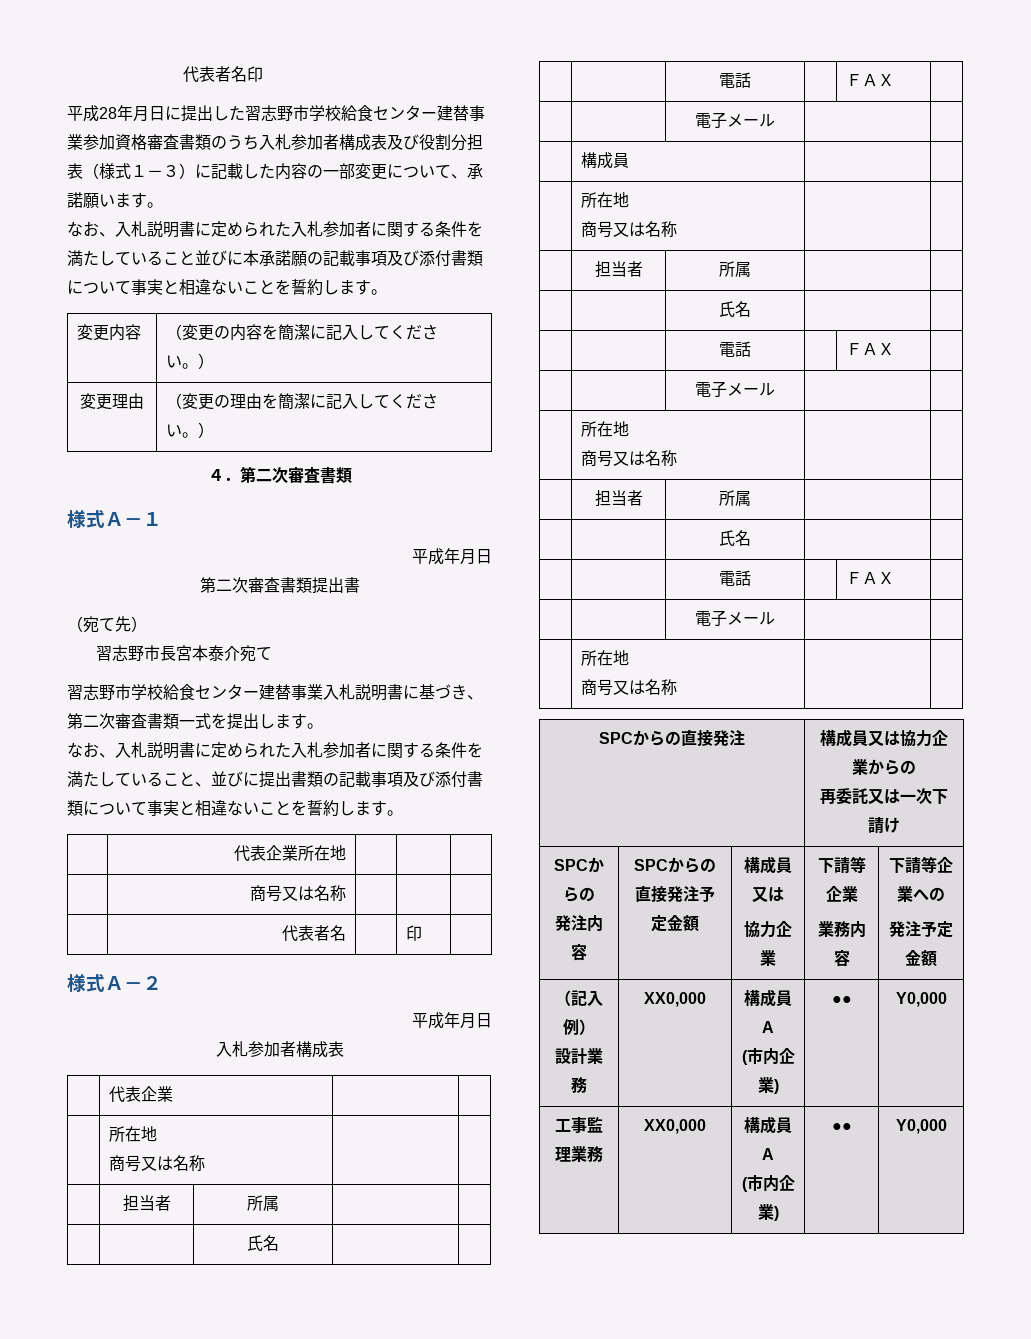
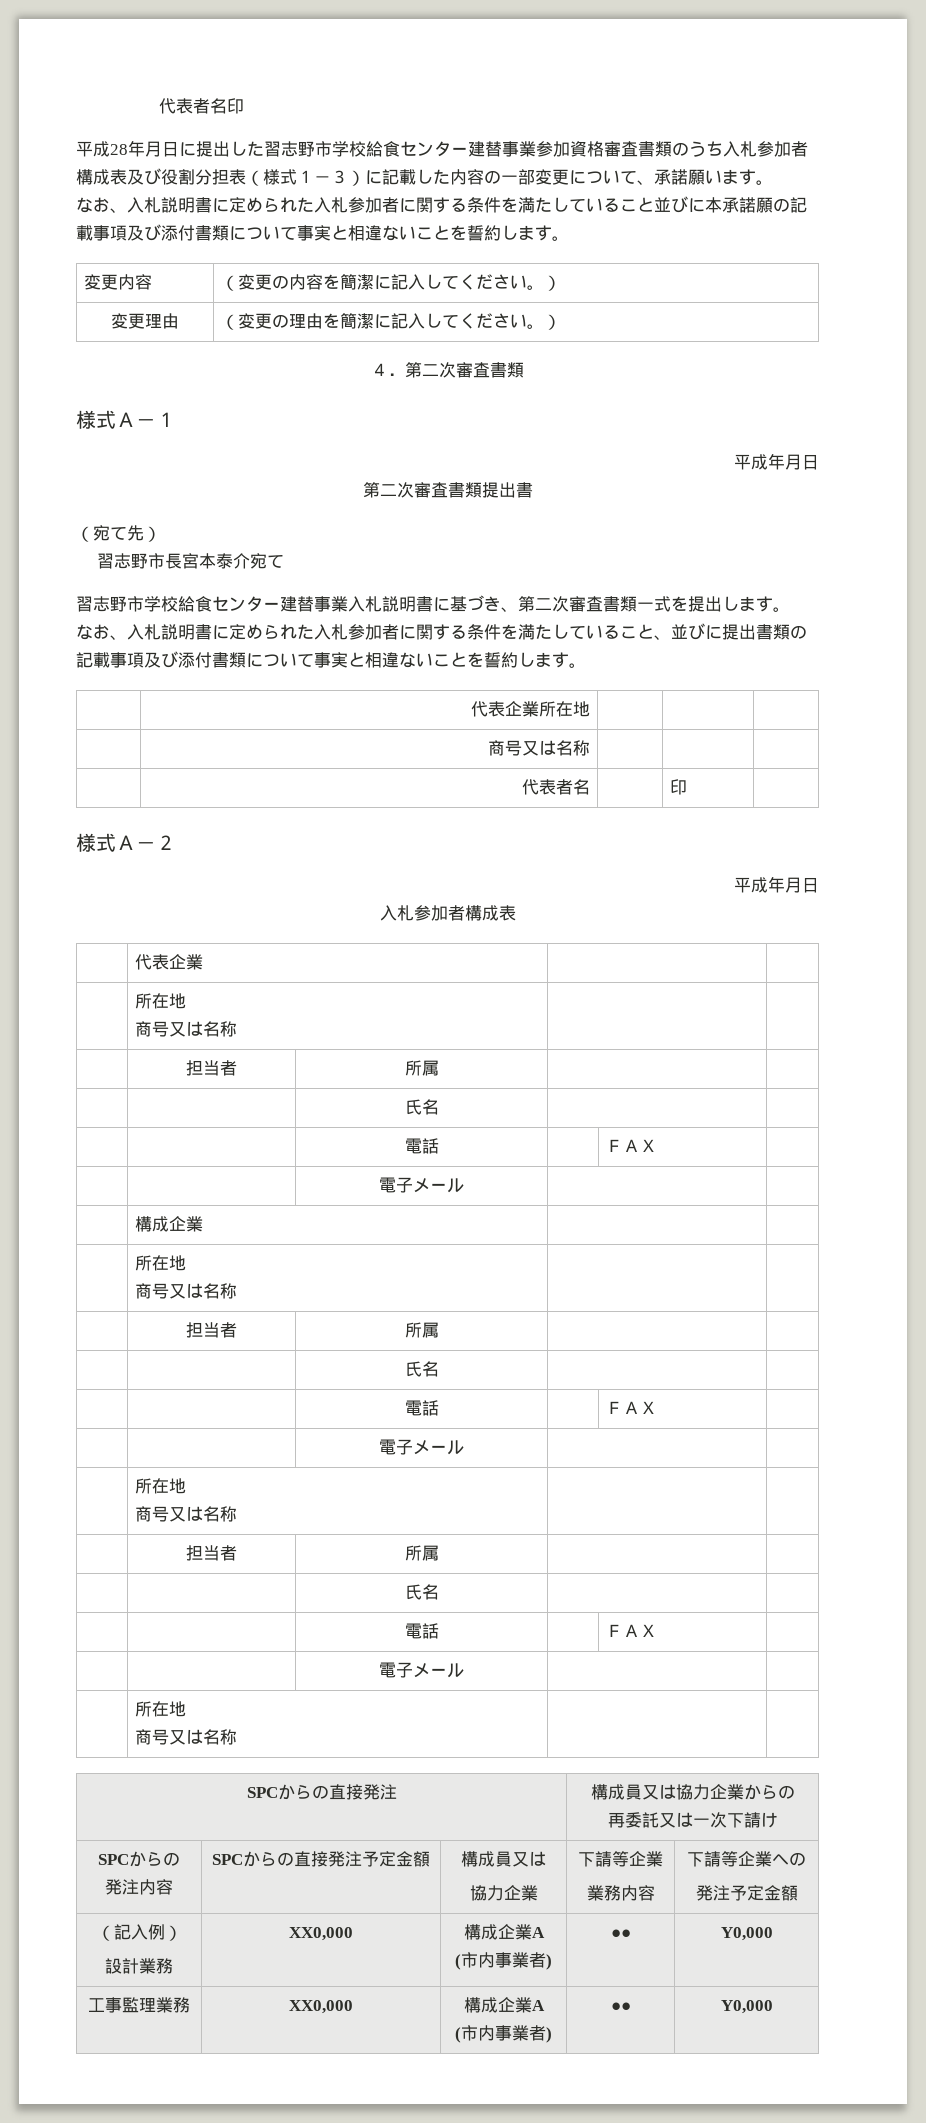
[612,153,629,168] 員 -> [168,1216,203,1232] 企業
[776,990,792,1007] [762,1021,774,1033] [741,1047,795,1065] [757,1077,774,1093] 員A // (市内企業 -> [497,1924,545,1940] [455,1952,546,1970] 企業A // (市内事業者
[776,1117,792,1134] [762,1148,774,1160] [741,1174,795,1192] [757,1204,774,1220] 員A // (市内企業 -> [497,1997,545,2013] [455,2025,546,2043] 企業A // (市内事業者

